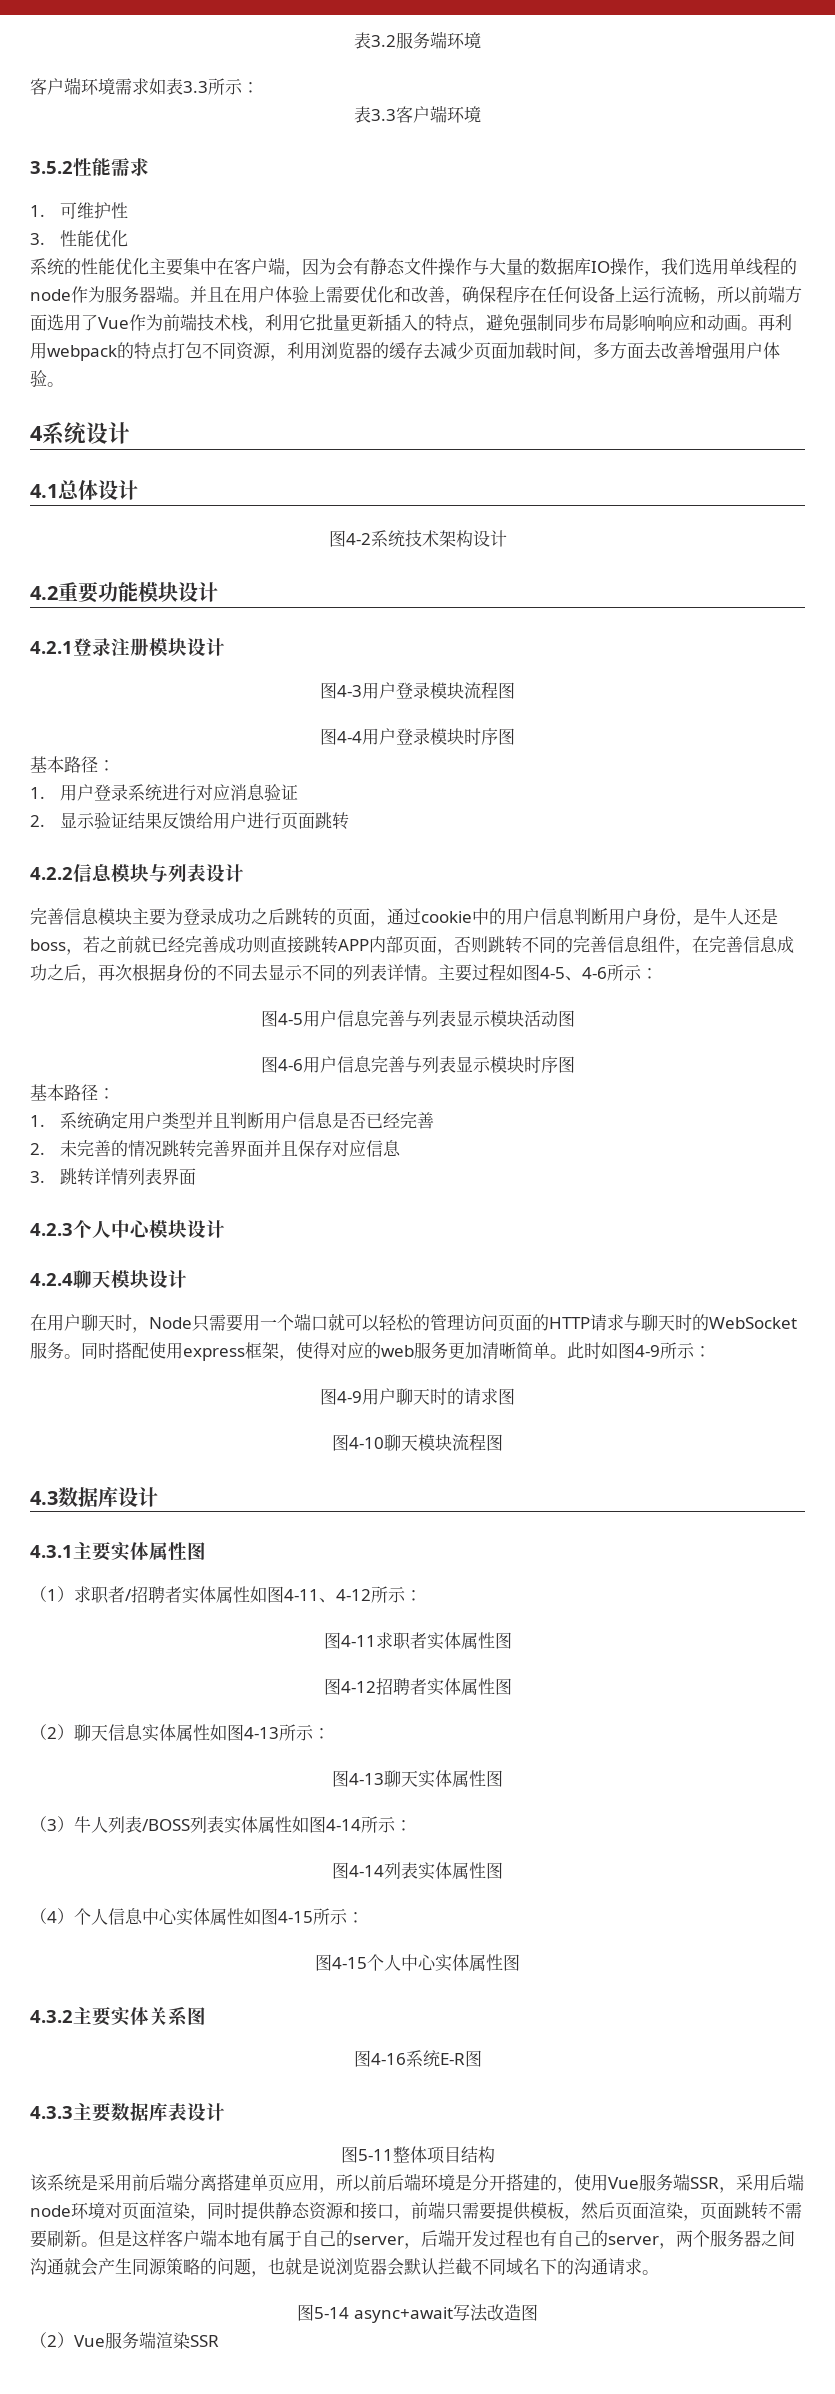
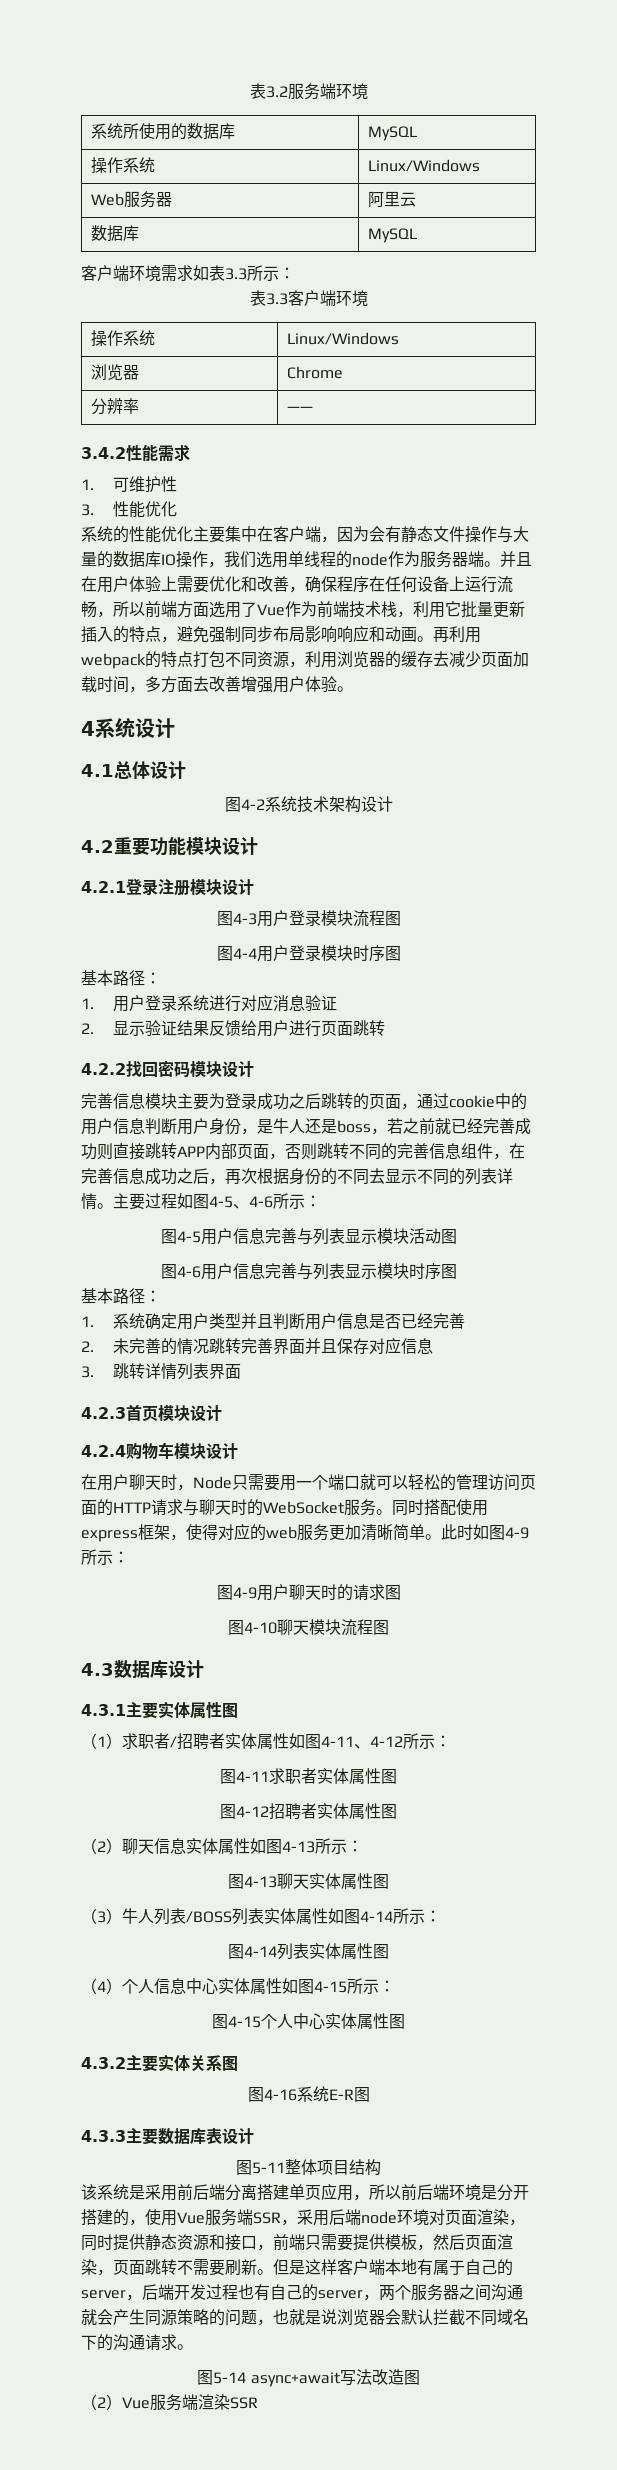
(481, 40) none -> [91,123,236,140] [368,126,418,141] [91,157,156,174] [368,159,481,172] [91,191,173,208] [368,191,417,208] [91,225,140,242] [368,228,418,243] // 系统所使用的数据库 | MySQL // 操作系统 | Linux/Windows // Web服务器 | 阿里云 // 数据库 | MySQL
[30,161,73,174] // 3.5.2 -> [91,330,156,347] [287,332,400,345] [91,364,140,380] [287,366,344,379] [91,398,140,415] [287,406,314,412] [81,447,126,459] // 操作系统 | Linux/Windows // 浏览器 | Chrome // 分辨率 | —— // 3.4.2
[73,864,206,883] 信息模块与列表 -> [126,1061,222,1078] 找回密码模块
[73,1220,151,1238] 个人中心 -> [126,1404,158,1422] 首页
[73,1270,111,1288] 聊天 -> [126,1442,174,1459] 购物车

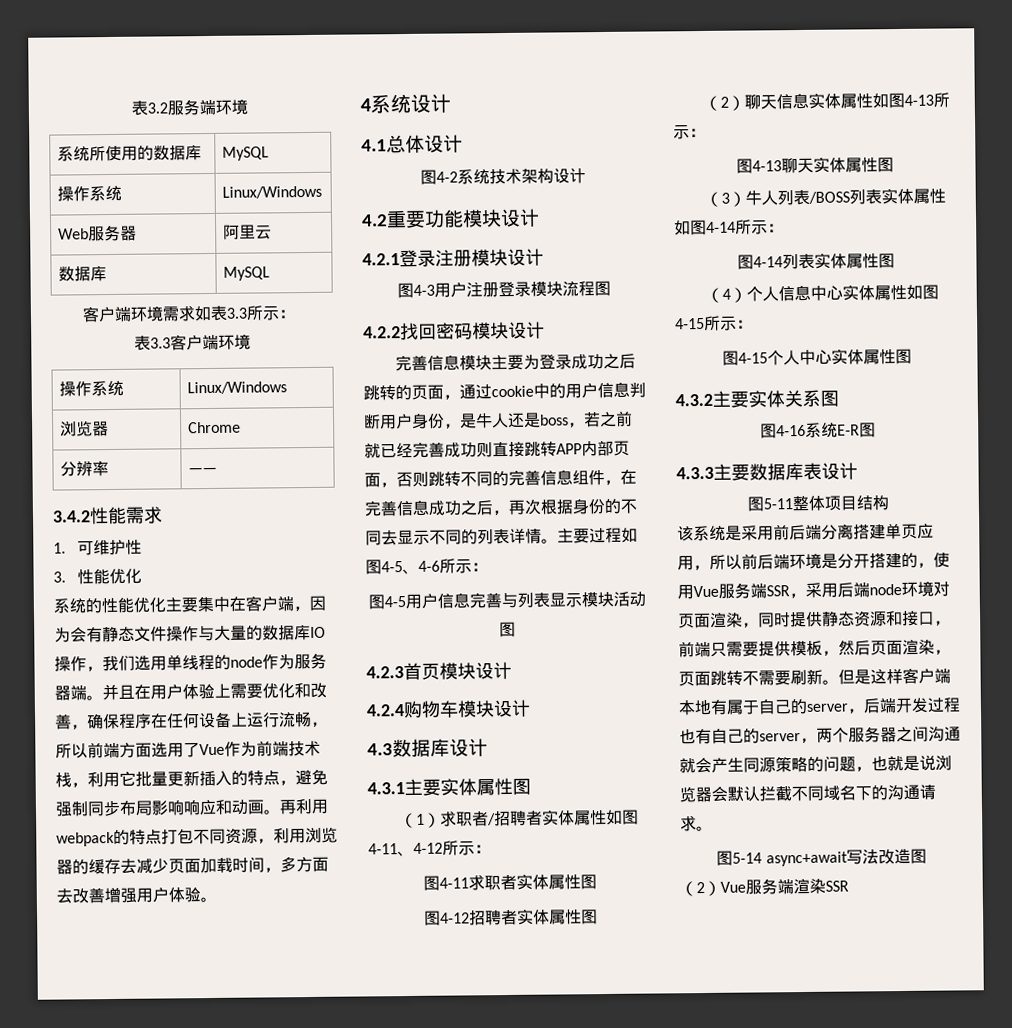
(289, 918) none -> [465,282,499,298] 注册
[216,945,401,962] [81,970,161,986] [81,994,337,1012] [81,1020,385,1037] // 图4-4用户登录模块时序图 // 基本路径： // 1.用户登录系统进行对应消息验证 // 2.显示验证结果反馈给用户进行页面跳转 -> (611, 288) none
[160,1263,457,1280] [81,1288,161,1304] [81,1313,465,1330] [81,1337,433,1355] [81,1363,241,1380] // 图4-6用户信息完善与列表显示模块时序图 // 基本路径： // 1.系统确定用户类型并且判断用户信息是否已经完善 // 2.未完善的情况跳转完善界面并且保存对应信息 // 3.跳转详情列表界面 -> (516, 629) none
[81,1474,536,1491] [81,1499,488,1516] [81,1523,529,1542] [81,1549,129,1565] [216,1584,401,1601] [228,1619,389,1636] // 在用户聊天时，Node只需要用一个端口就可以轻松的管理访问页面的HTTP请求与聊天时的WebSocket服务。同时搭配使用express框架，使得对应的web服务更加清晰简单。此时如图4-9所示： // 图4-9用户聊天时的请求图 // 图4-10聊天模块流程图 -> (531, 708) none

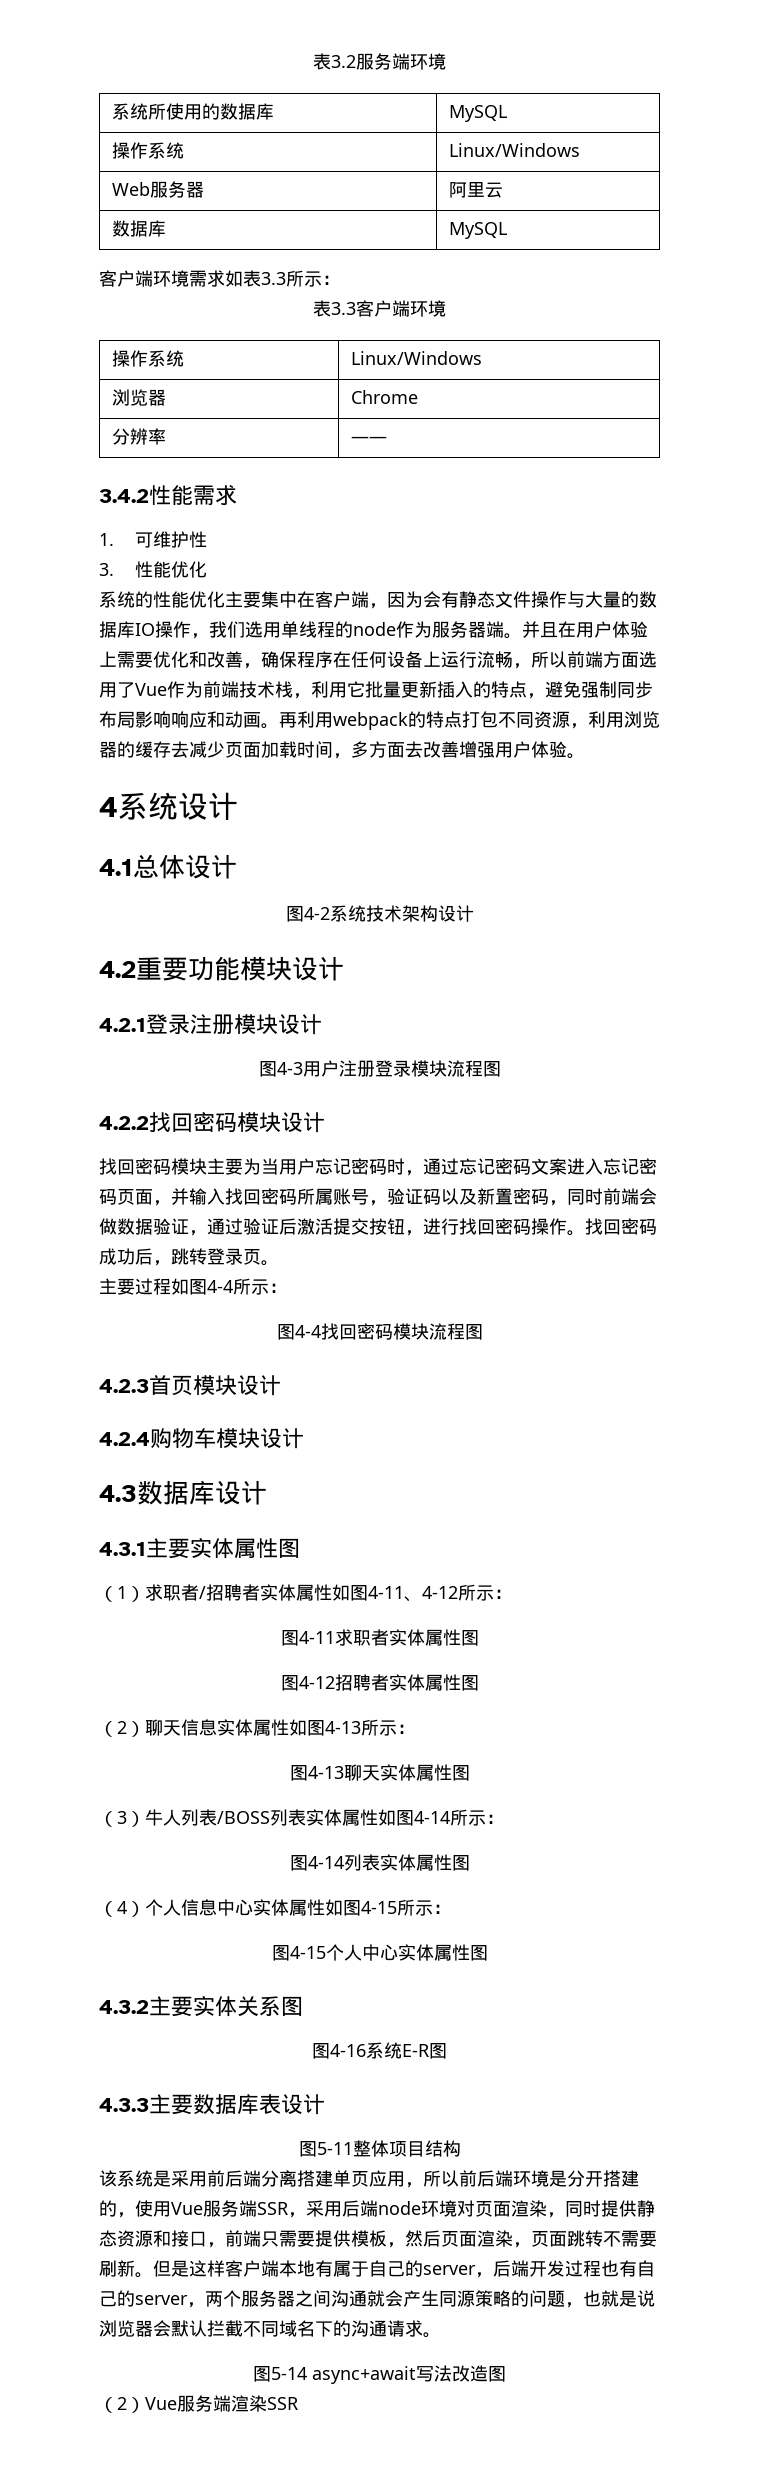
[394,354,460,372] 完善信息 -> [99,1158,171,1175] 找回密码
[538,353,636,370] [363,381,646,401] [363,410,633,430] [364,440,630,459] [364,469,637,488] [364,498,638,517] [365,528,558,546] 登录成功之后跳转的页面，通过cookie中的用户信息判断用户身份，是牛人还是boss，若之前就已经完善成功则直接跳转APP内部页面，否则跳转不同的完善信息组件，在完善信息成功之后，再次根据身份的不同去显示不同的列表详情。 -> [261,1158,657,1176] [99,1188,657,1206] [99,1218,657,1236] [99,1248,279,1266] 当用户忘记密码时，通过忘记密码文案进入忘记密码页面，并输入找回密码所属账号，验证码以及新置密码，同时前端会做数据验证，通过验证后激活提交按钮，进行找回密码操作。找回密码成功后，跳转登录页。 //
[381,558,488,575] [367,591,646,610] 4-5、4-6所示： // 图4-5用户信息完善与列表显示模块活动 -> [207,1278,287,1295] [276,1323,465,1340] 4-4所示： // 图4-4找回密码模块流程

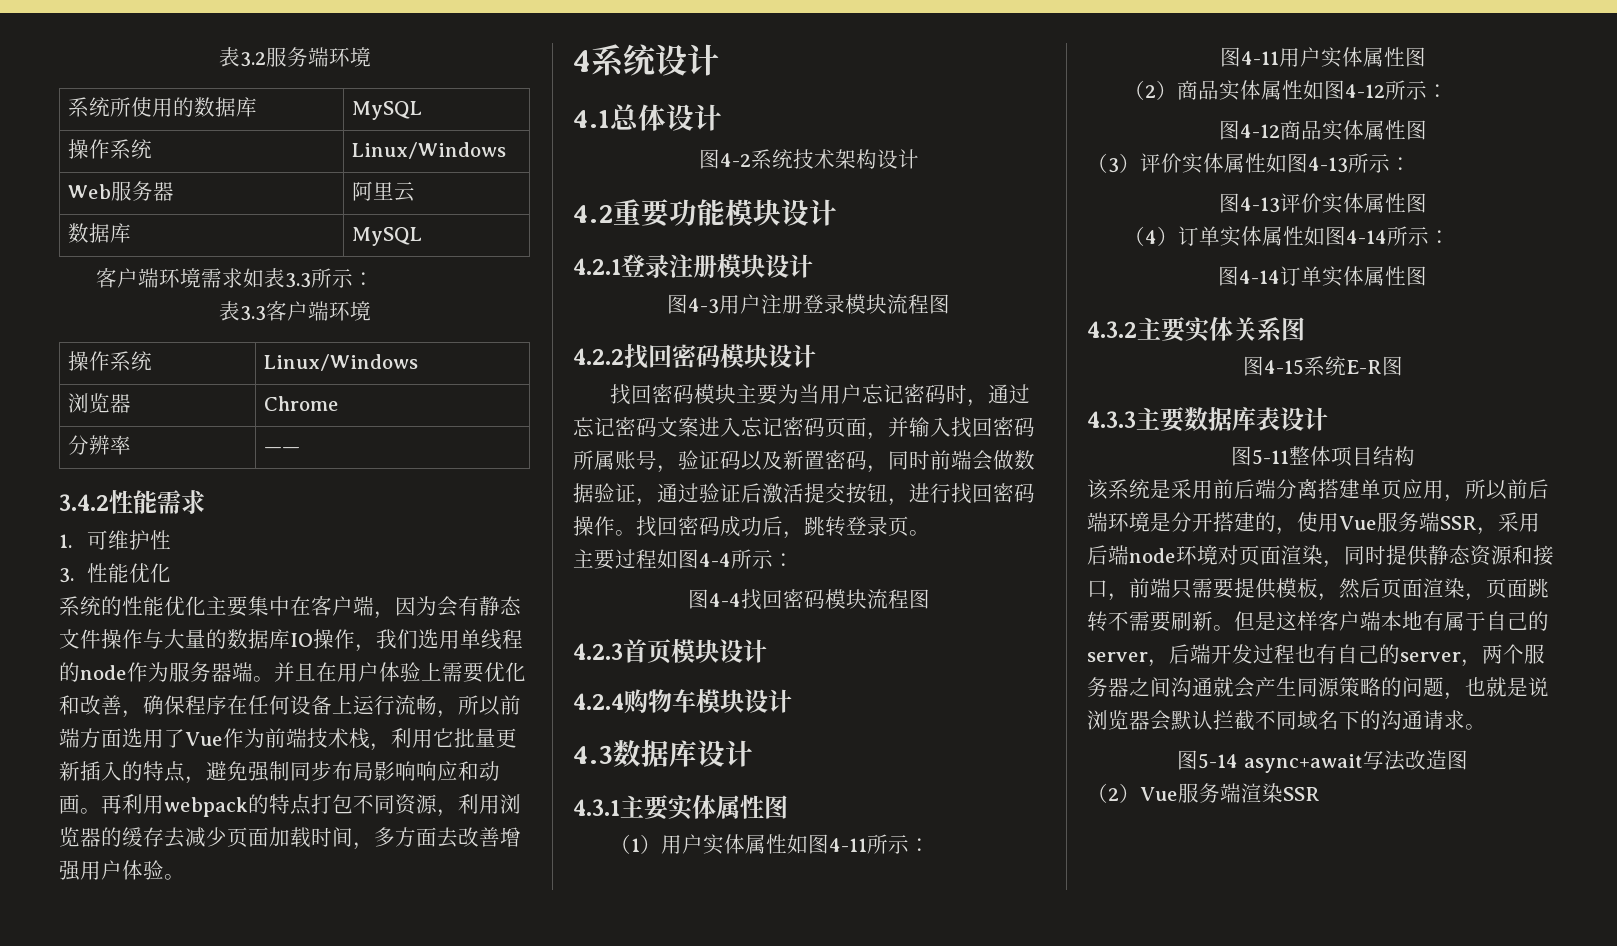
[145,1584,260,1601] 求职者/招聘者 -> [660,834,703,854] 用户
[404,1586,458,1602] 、4-12 -> (867, 845) none
[334,1629,479,1646] [280,1674,389,1691] 求职者实体属性图 // 图4-12招聘者 -> [1278,47,1321,67] 用户
[145,1719,217,1736] 聊天信息 -> [1176,80,1448,101] [1218,120,1427,141] [1087,153,1182,173] 商品实体属性如图4-12所示： // 图4-12商品实体属性图 // （3）评价
[343,1764,470,1781] [99,1809,306,1827] 聊天实体属性图 // （3）牛人列表/BOSS列表 -> [1279,193,1427,214] [1123,226,1220,246] 评价实体属性图 // （4）订单
[343,1854,470,1871] [99,1899,451,1917] [271,1944,398,1961] 列表实体属性图 // （4）个人信息中心实体属性如图4-15所示： // 图4-15个人中心 -> [1280,266,1322,286] 订单
[330,2044,366,2057] 4-16 -> [1263,359,1304,375] 4-15

